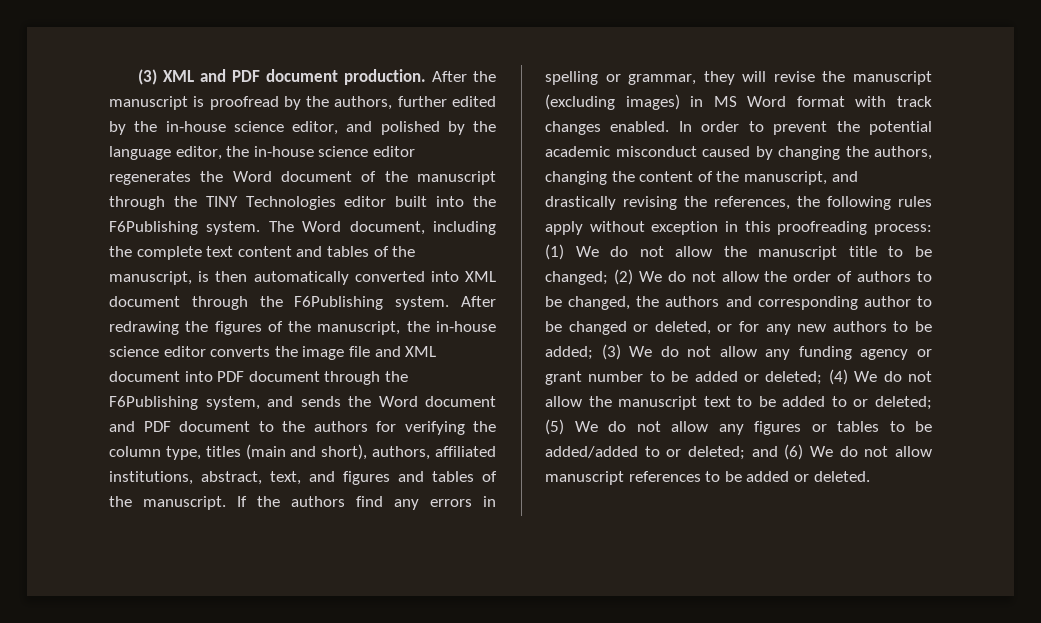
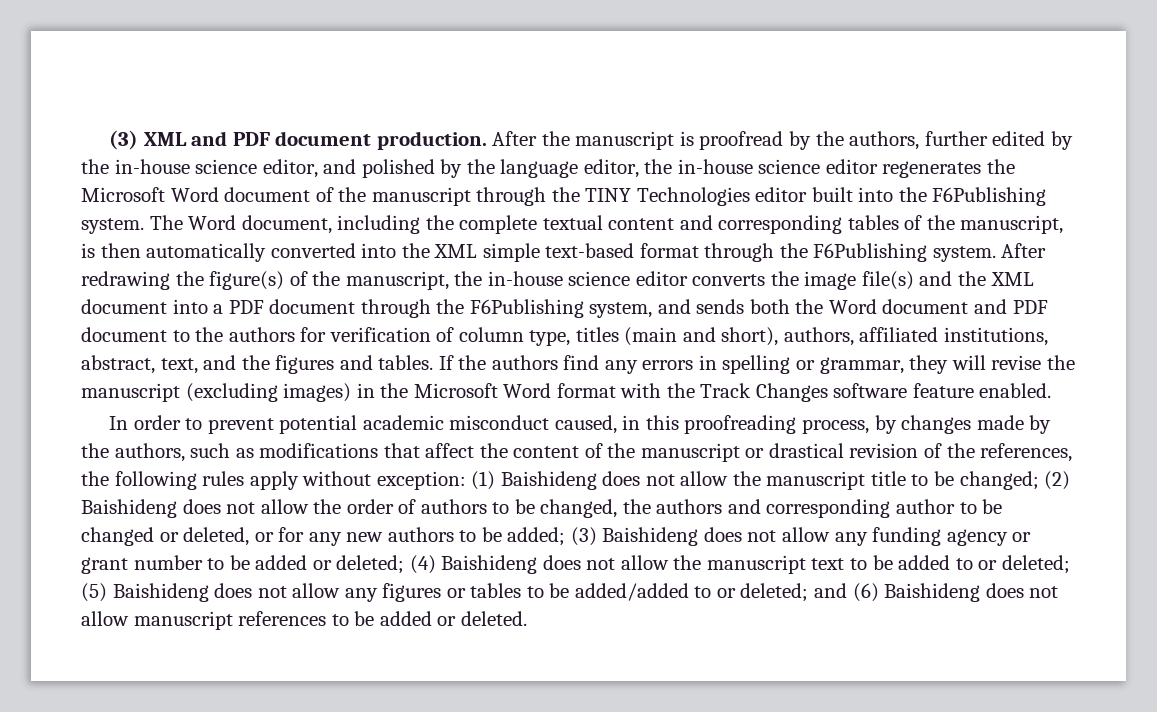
(224, 176) none -> [81,187,165,202] Microsoft
[206,246,234,257] text -> [542,215,603,230] textual
(323, 251) none -> [718,215,843,234] corresponding
[465,271,496,282] [109,296,180,307] XML document -> [401,243,699,262] the XML simple text-based format
[214,321,262,335] figures -> [209,271,285,290] figure(s)
[348,346,401,357] file and -> [861,271,987,290] file(s) and the
(213, 376) none -> [213,304,224,314] a
(341, 401) none -> [749,299,790,314] both
[404,421,496,435] verifying the -> [329,327,455,342] verification of
(335, 476) none -> [241,355,270,370] the
[432,471,497,482] [109,496,226,510] tables of the manuscript. -> [378,355,434,370] tables.
[713,96,737,107] MS -> [380,383,498,398] the Microsoft
[897,96,932,107] [545,121,601,135] track changes -> [666,383,974,402] the Track Changes software feature
(670, 126) none -> (1052, 390) //
[836,121,860,132] the -> (274, 426) none
[702,146,932,160] [545,171,858,185] [545,196,677,210] caused by changing the authors, changing the content of the manuscript, and drastically revising -> [554,415,1052,434] [81,443,943,462] caused, in this proofreading process, by changes made by the authors, such as modifications that affect the content of the manuscript or drastical revision of
[651,221,932,235] [545,244,629,260] exception in this proofreading process: (1) We do -> [376,471,641,490] exception: (1) Baishideng does
[638,271,686,282] We do -> [81,499,221,518] Baishideng does
[629,346,679,357] We do -> [602,527,742,546] Baishideng does
[854,371,902,382] We do -> [441,555,581,574] Baishideng does
[574,421,626,432] We do -> [112,583,253,602] Baishideng does
[810,446,858,457] We do -> [884,583,1024,602] Baishideng does

